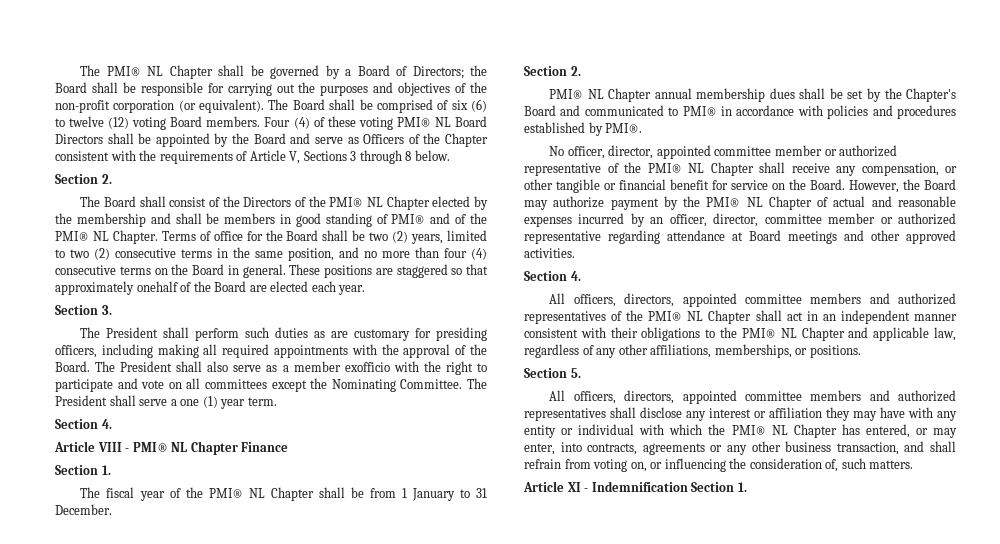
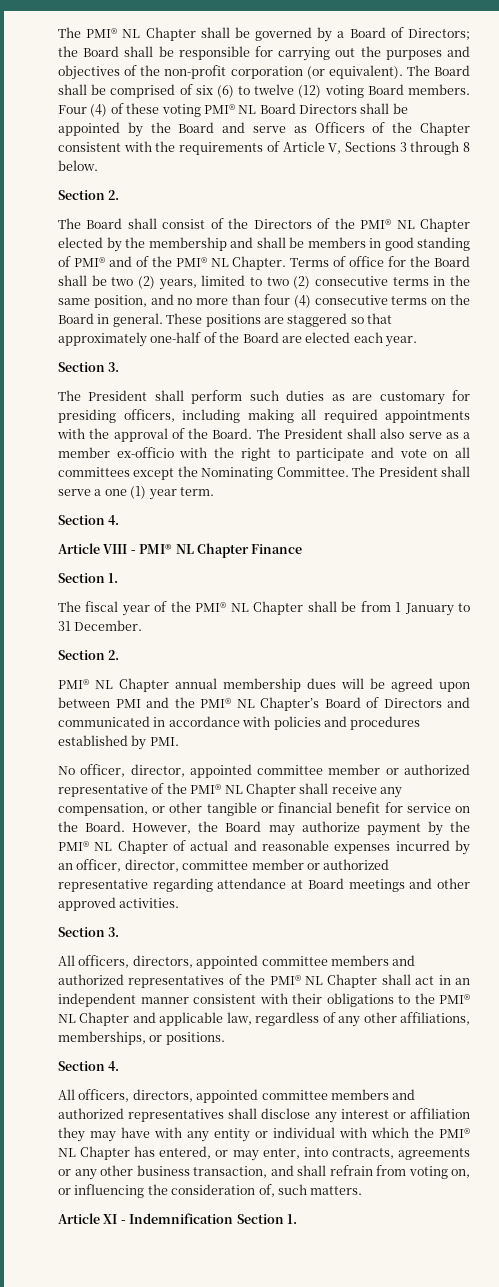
[136,281,178,292] onehalf -> [150,332,202,343] one-half
[344,362,390,372] exofficio -> [116,447,174,458] ex-officio
[799,88,957,102] [524,105,717,116] shall be set by the Chapter's Board and communicated to PMI® -> [341,678,470,692] [58,697,470,711] [58,716,150,727] will be agreed upon between PMI and the PMI® NL Chapter’s Board of Directors and communicated
[605,123,643,133] PMI®. -> [149,737,179,746] PMI.
[570,271,581,281] 4. -> [108,927,120,937] 3.
[570,368,581,378] 5. -> [108,1061,120,1071] 4.

